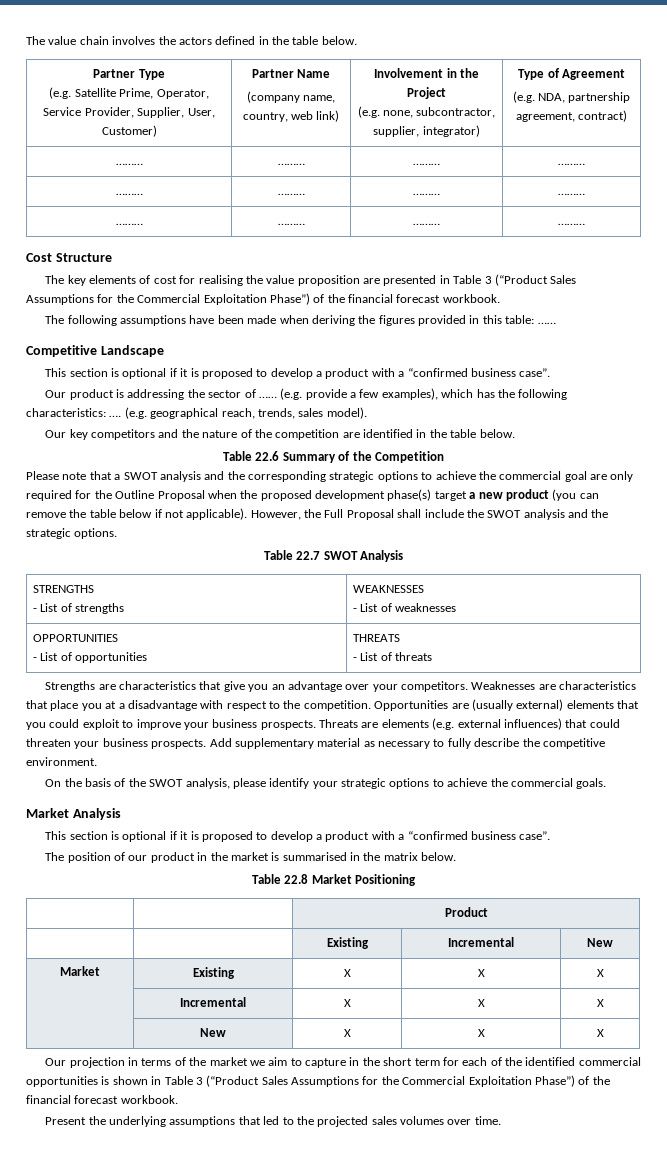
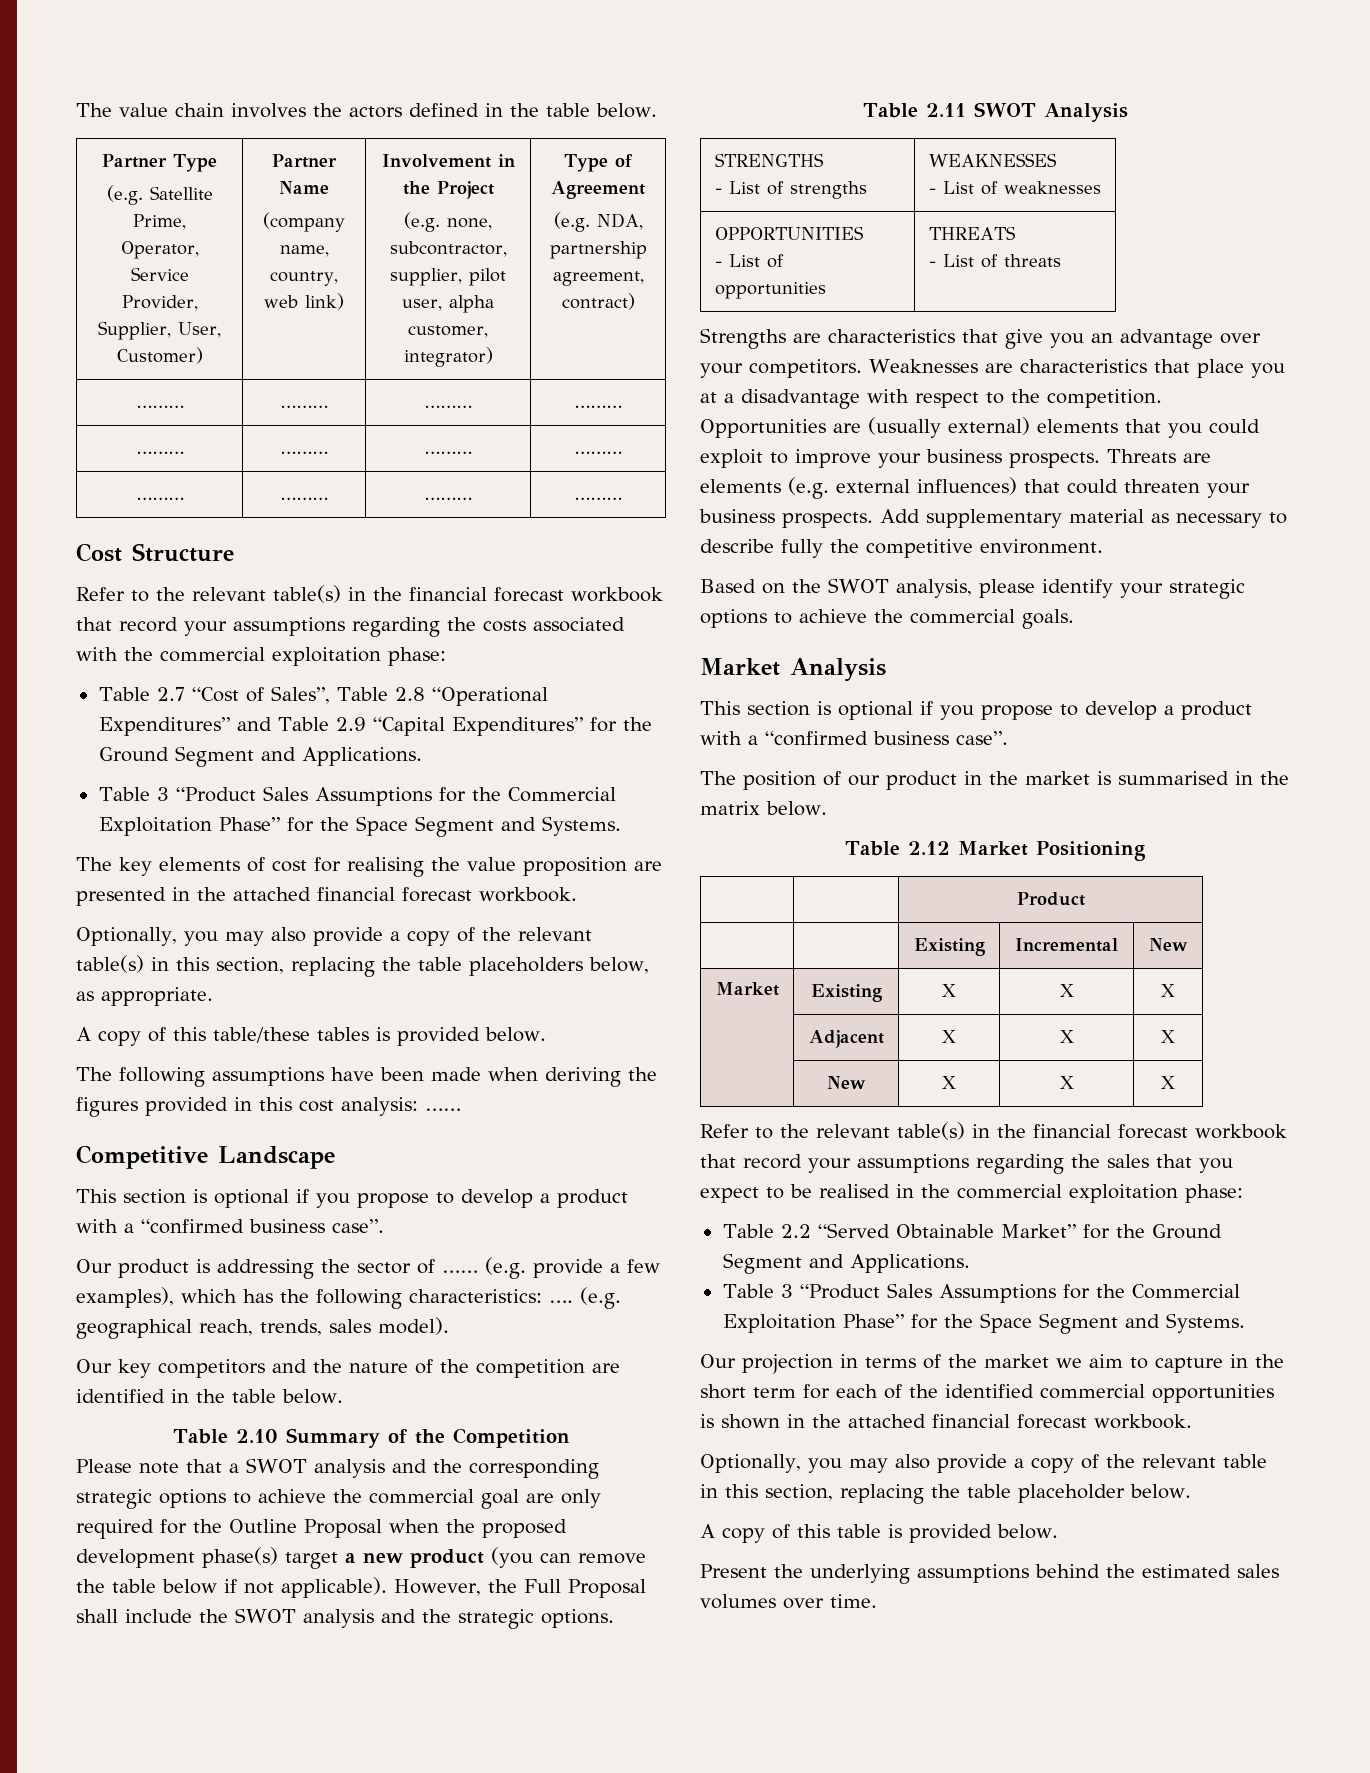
(420, 131) none -> [468,268,506,286] [402,295,494,313] [408,325,489,338] pilot user, alpha customer,
(112, 257) none -> [76,585,663,603] [76,617,625,637] [76,647,446,666] [98,686,548,706] [98,717,652,736] [98,746,422,767] [98,786,616,806] [98,816,621,837] // Refer to the relevant table(s) in the financial forecast workbook that record your assumptions regarding the costs associated with the commercial exploitation phase: // Table 2.7 “Cost of Sales”, Table 2.8 “Operational Expenditures” and Table 2.9 “Capital Expenditures” for the Ground Segment and Applications. // Table 3 “Product Sales Assumptions for the Commercial Exploitation Phase” for the Space Segment and Systems.
[453,274,577,286] [26,293,500,305] Table 3 (“Product Sales Assumptions for the Commercial Exploitation Phase”) of the financial forecast workbook. -> [197,887,577,902] [76,927,592,946] [76,955,649,977] [76,987,213,1006] [76,1027,546,1046] the attached financial forecast workbook. // Optionally, you may also provide a copy of the relevant table(s) in this section, replacing the table placeholders below, as appropriate. // A copy of this table/these tables is provided below.
[505,315,535,324] table: -> [299,1097,418,1116] cost analysis:
[180,368,253,379] it is proposed -> [316,1193,429,1208] you propose
[255,451,280,461] 22.6 -> [235,1429,278,1443] 2.10
[296,551,321,560] 22.7 -> [925,103,966,117] 2.11
[447,738,520,749] fully describe -> [700,539,823,558] describe fully
[45,778,126,787] On the basis of -> [700,579,785,594] Based on
[180,831,253,842] it is proposed -> [940,705,1053,720] you propose
[284,874,309,884] 22.8 -> [908,841,950,855] 2.12
[180,997,246,1007] Incremental -> [808,1030,884,1048] Adjacent
(604, 1033) none -> [700,1122,1287,1140] [700,1154,1233,1174] [700,1184,1243,1203] [722,1223,1222,1239] [722,1253,970,1274] [722,1283,1240,1303] [722,1313,1245,1334] // Refer to the relevant table(s) in the financial forecast workbook that record your assumptions regarding the sales that you expect to be realised in the commercial exploitation phase: // Table 2.2 “Served Obtainable Market” for the Ground Segment and Applications. // Table 3 “Product Sales Assumptions for the Commercial Exploitation Phase” for the Space Segment and Systems.
[164,1075,610,1087] [26,1095,178,1104] Table 3 (“Product Sales Assumptions for the Commercial Exploitation Phase”) of the financial forecast workbook. -> [812,1414,1192,1429] [700,1454,1267,1473] [700,1484,1191,1504] [700,1524,1058,1543] the attached financial forecast workbook. // Optionally, you may also provide a copy of the relevant table in this section, replacing the table placeholder below. // A copy of this table is provided below.
[238,1116,369,1127] that led to the projected -> [1035,1564,1231,1578] behind the estimated

